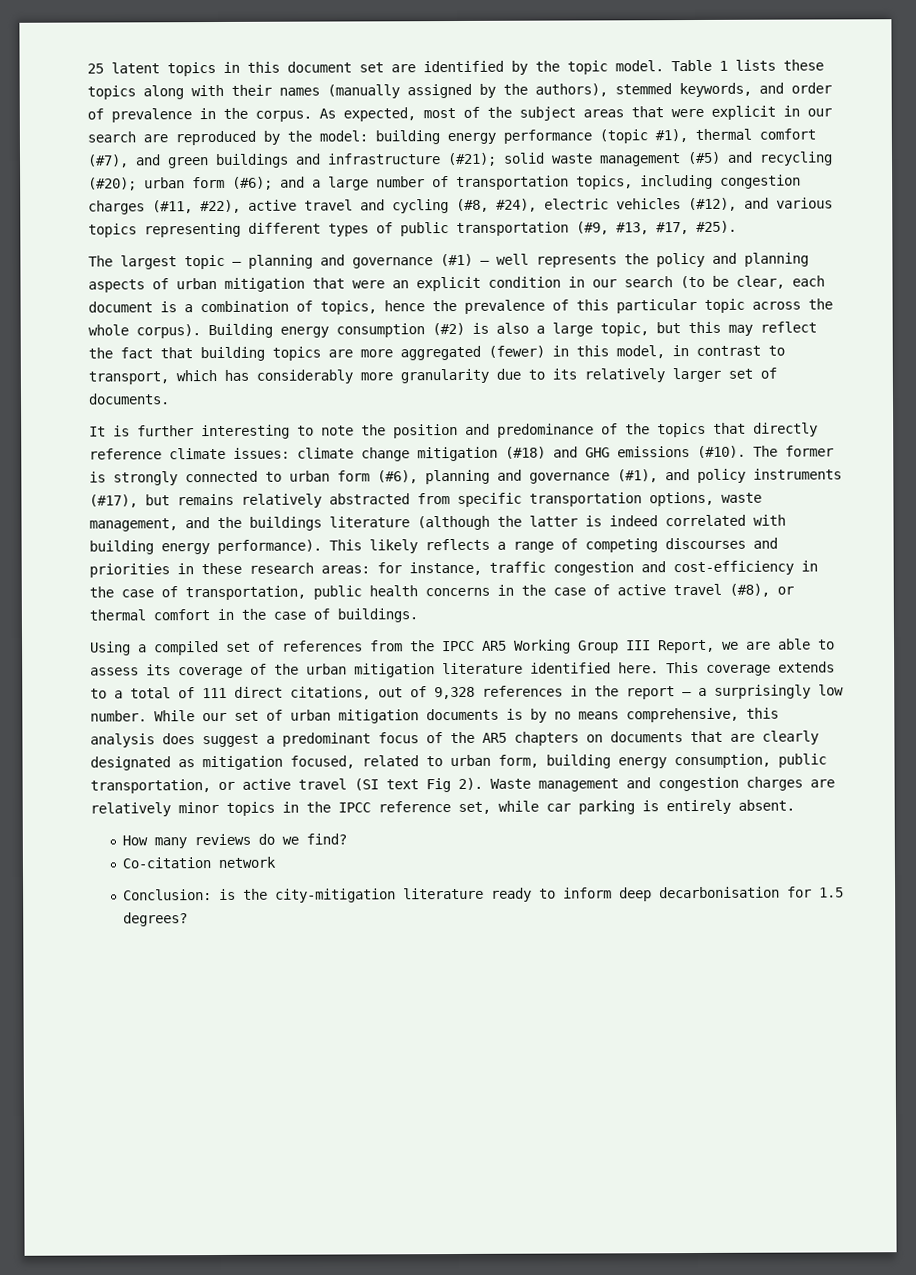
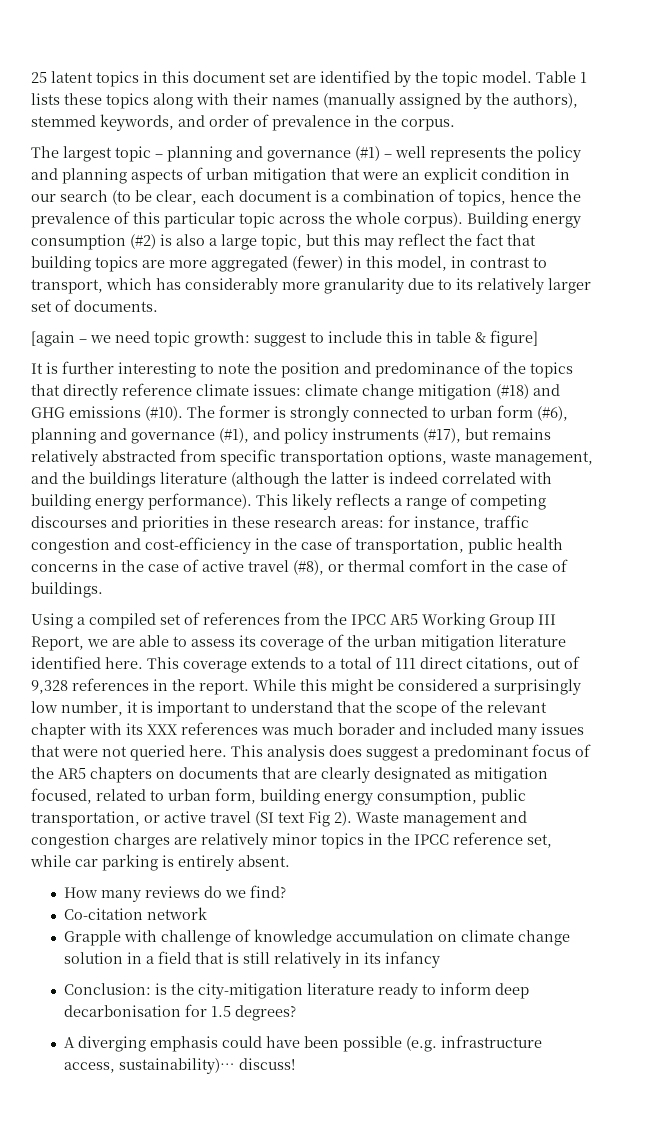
[319,105,832,122] [87,128,816,146] [87,151,833,169] [88,174,801,191] [88,197,833,215] [88,220,737,238] As expected, most of the subject areas that were explicit in our search are reproduced by the model: building energy performance (topic #1), thermal comfort (#7), and green buildings and infrastructure (#21); solid waste management (#5) and recycling (#20); urban form (#6); and a large number of transportation topics, including congestion charges (#11, #22), active travel and cycling (#8, #24), electric vehicles (#12), and various topics representing different types of public transportation (#9, #13, #17, #25). -> (455, 125) none
(170, 399) none -> [31,330,538,347] // [again – we need topic growth: suggest to include this in table & figure]
[626,684,844,700] [90,707,779,724] report – a surprisingly low number. While our set of urban mitigation documents is by no means comprehensive, this -> [199,679,581,695] [31,700,547,717] [31,722,584,739] [31,745,263,761] report. While this might be considered a surprisingly low number, it is important to understand that the scope of the relevant chapter with its XXX references was much borader and included many issues that were not queried here. This
(277, 862) none -> [64,929,571,946] [64,951,441,968] // Grapple with challenge of knowledge accumulation on climate change solution in a field that is still relatively in its infancy
(189, 919) none -> [64,1035,543,1052] [64,1058,296,1074] // A diverging emphasis could have been possible (e.g. infrastructure access, sustainability)… discuss!

